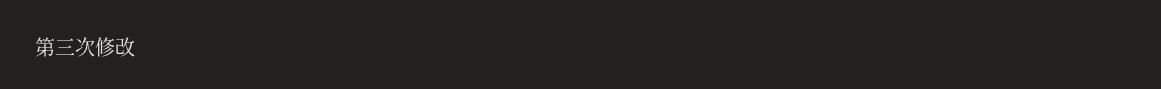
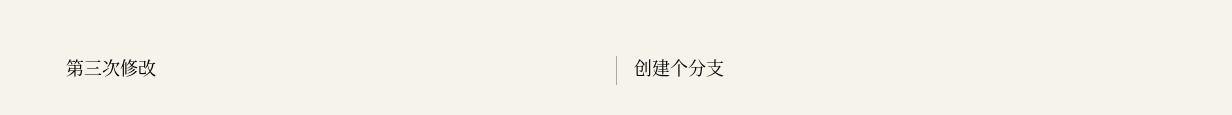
(135, 47) none -> [634,59,724,77] // 创建个分支

